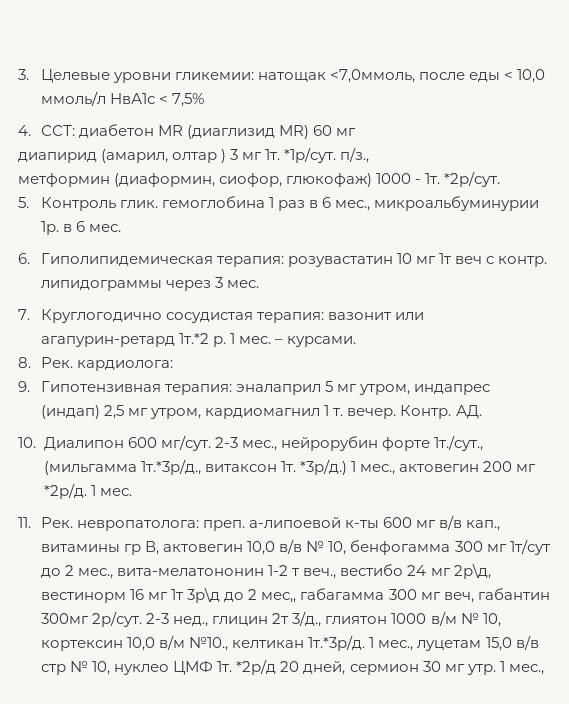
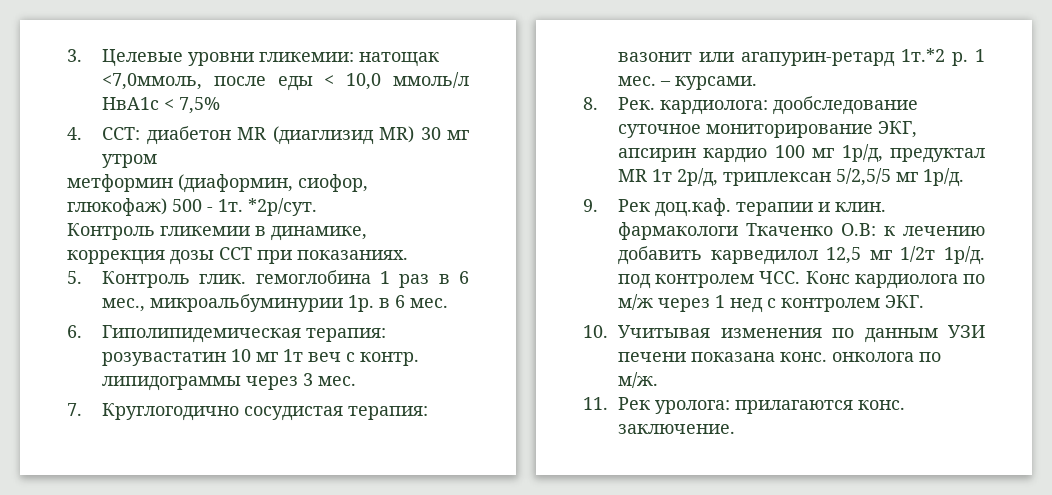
[313,125,357,136] [18,147,370,163] 60 мг // диапирид (амарил, олтар ) 3 мг 1т. *1р/сут. п/з., -> [420,127,470,140] [102,154,158,168] 30 мг утром
[376,173,412,184] 1000 -> [172,199,202,212] 500
(501, 179) none -> [67,223,367,241] [67,247,408,265] // Контроль гликемии в динамике, коррекция дозы ССТ при показаниях.
[18,381,491,395] [41,405,482,419] [18,435,483,451] [43,459,536,475] [43,483,132,499] [18,515,501,531] [41,539,551,555] [41,563,491,579] [41,587,550,603] [41,611,501,627] [41,635,539,651] [41,659,544,675] // 9. Гипотензивная терапия: эналаприл 5 мг утром, индапрес (индап) 2,5 мг утром, кардиомагнил 1 т. вечер. Контр. АД. // 10. Диалипон 600 мг/сут. 2-3 мес., нейрорубин форте 1т./сут., (мильгамма 1т.*3р/д., витаксон 1т. *3р/д.) 1 мес., актовегин 200 мг *2р/д. 1 мес. // 11. Рек. невропатолога: преп. а-липоевой к-ты 600 мг в/в кап., витамины гр В, актовегин 10,0 в/в № 10, бенфогамма 300 мг 1т/сут до 2 мес., вита-мелатононин 1-2 т веч., вестибо 24 мг 2р\д, вестинорм 16 мг 1т 3р\д до 2 мес,, габагамма 300 мг веч, габантин 300мг 2р/сут. 2-3 нед., глицин 2т 3/д., глиятон 1000 в/м № 10, кортексин 10,0 в/м №10., келтикан 1т.*3р/д. 1 мес., луцетам 15,0 в/в стр № 10, нуклео ЦМФ 1т. *2р/д 20 дней, сермион 30 мг утр. 1 мес., -> [773,96,919,115] [618,121,918,138] [618,144,985,163] [618,168,965,187] [583,198,887,217] [618,222,985,240] [618,246,985,265] [618,271,985,289] [618,294,925,313] [583,325,985,343] [618,352,942,362] [618,372,659,388] [583,397,906,414] [618,424,736,434] дообследование суточное мониторирование ЭКГ, апсирин кардио 100 мг 1р/д, предуктал MR 1т 2р/д, триплексан 5/2,5/5 мг 1р/д. // 9. Рек доц.каф. терапии и клин. фармакологи Ткаченко О.В: к лечению добавить карведилол 12,5 мг 1/2т 1р/д. под контролем ЧСС. Конс кардиолога по м/ж через 1 нед с контролем ЭКГ. // 10. Учитывая изменения по данным УЗИ печени показана конс. онколога по м/ж. // 11. Рек уролога: прилагаются конс. заключение.

